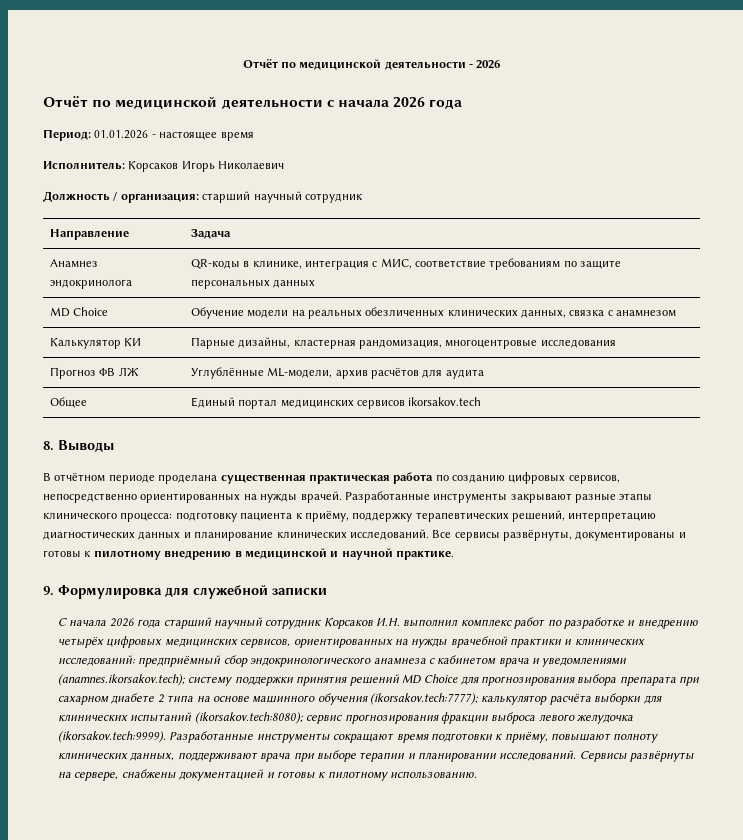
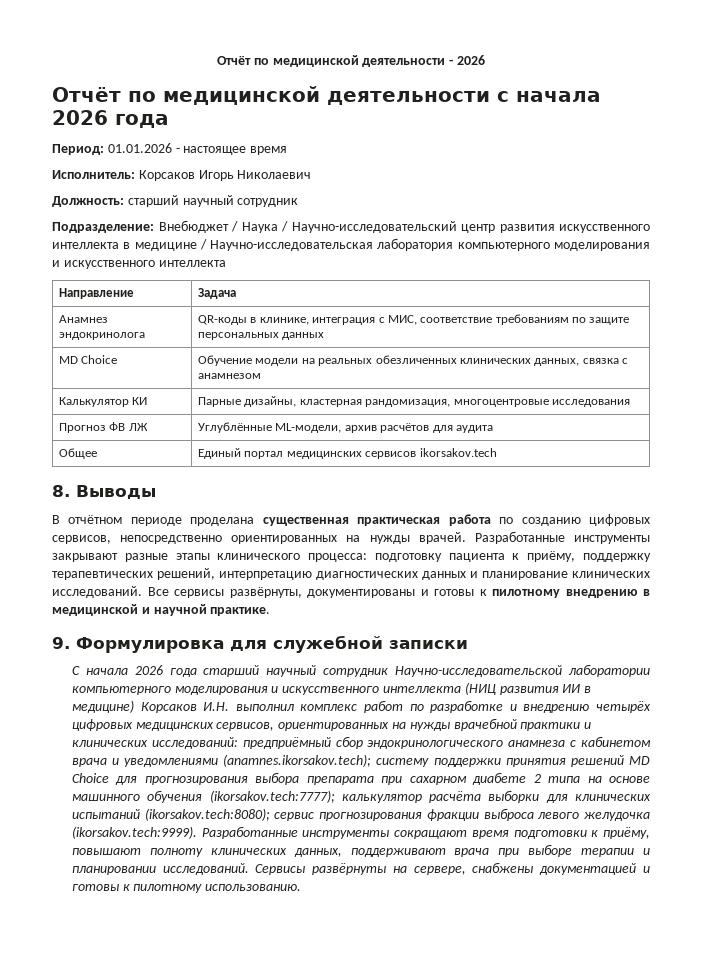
[43,191,362,203] Должность / организация: старший научный сотрудник -> [52,195,299,207] [52,220,650,233] [52,238,650,251] [52,260,226,269] Должность: старший научный сотрудник // Подразделение: Внебюджет / Наука / Научно-исследовательский центр развития искусственного интеллекта в медицине / Научно-исследовательская лаборатория компьютерного моделирования и искусственного интеллекта
(322, 624) none -> [395,664,650,677] [71,682,592,695] [71,700,134,713] Научно-исследовательской лаборатории компьютерного моделирования и искусственного интеллекта (НИЦ развития ИИ в медицине)

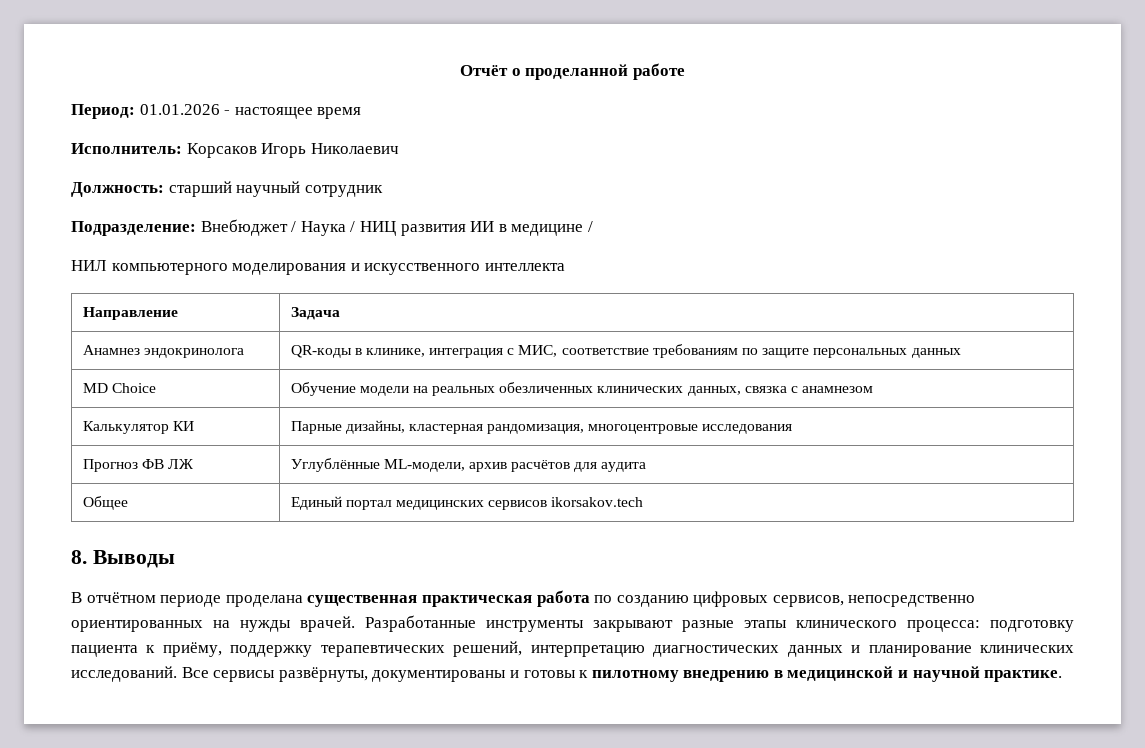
[217,55,485,67] [52,86,601,105] [52,110,169,128] Отчёт по медицинской деятельности - 2026 // Отчёт по медицинской деятельности с начала 2026 года -> [460,63,685,80] Отчёт о проделанной работе
[291,221,650,233] [52,242,119,249] Научно-исследовательский центр развития искусственного интеллекта -> [359,221,495,236] НИЦ развития ИИ
[210,238,454,251] Научно-исследовательская лаборатория -> [71,260,107,271] // НИЛ
[52,635,468,653] [71,664,650,677] [71,682,592,695] [71,700,652,713] [71,718,592,731] [71,736,652,749] [71,754,650,767] [71,772,650,785] [71,790,652,803] [71,808,650,821] [71,826,650,839] [71,844,650,857] [71,862,650,875] [71,884,302,893] // 9. Формулировка для служебной записки // С начала 2026 года старший научный сотрудник Научно-исследовательской лаборатории компьютерного моделирования и искусственного интеллекта (НИЦ развития ИИ в медицине) Корсаков И.Н. выполнил комплекс работ по разработке и внедрению четырёх цифровых медицинских сервисов, ориентированных на нужды врачебной практики и клинических исследований: предприёмный сбор эндокринологического анамнеза с кабинетом врача и уведомлениями (anamnes.ikorsakov.tech); систему поддержки принятия решений MD Choice для прогнозирования выбора препарата при сахарном диабете 2 типа на основе машинного обучения (ikorsakov.tech:7777); калькулятор расчёта выборки для клинических испытаний (ikorsakov.tech:8080); сервис прогнозирования фракции выброса левого желудочка (ikorsakov.tech:9999). Разработанные инструменты сокращают время подготовки к приёму, повышают полноту клинических данных, поддерживают врача при выборе терапии и планировании исследований. Сервисы развёрнуты на сервере, снабжены документацией и готовы к пилотному использованию. -> (1063, 676) none

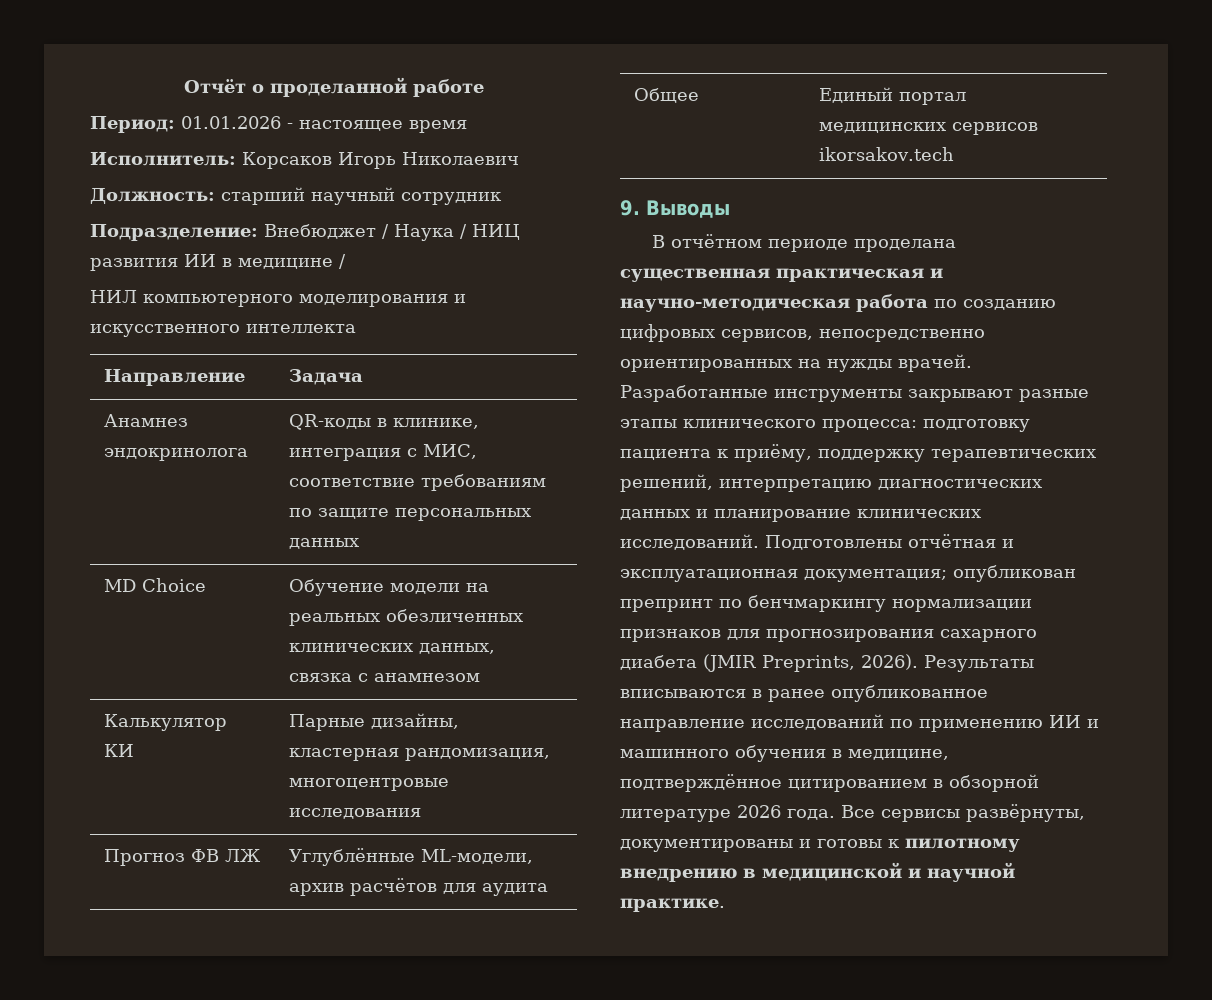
[71,550,87,564] 8. -> [620,200,640,216] 9.
(532, 601) none -> [930,268,943,278] [620,298,850,312] и научно-методическая
(177, 674) none -> [765,534,1014,550] [620,565,1076,582] [620,595,1032,612] [620,629,1037,642] [620,654,1034,672] [620,685,988,702] [620,714,1099,732] [620,745,949,762] [620,774,1039,792] [620,805,835,822] Подготовлены отчётная и эксплуатационная документация; опубликован препринт по бенчмаркингу нормализации признаков для прогнозирования сахарного диабета (JMIR Preprints, 2026). Результаты вписываются в ранее опубликованное направление исследований по применению ИИ и машинного обучения в медицине, подтверждённое цитированием в обзорной литературе 2026 года.

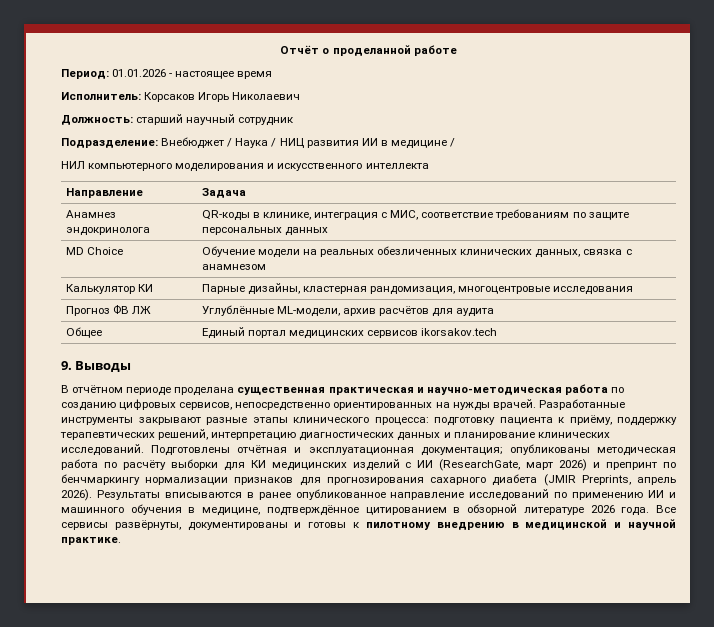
[953,565,1076,582] опубликован -> [509,444,676,456] [61,459,601,471] опубликованы методическая работа по расчёту выборки для КИ медицинских изделий с ИИ (ResearchGate, март 2026) и
(855, 663) none -> [637,477,676,485] апрель

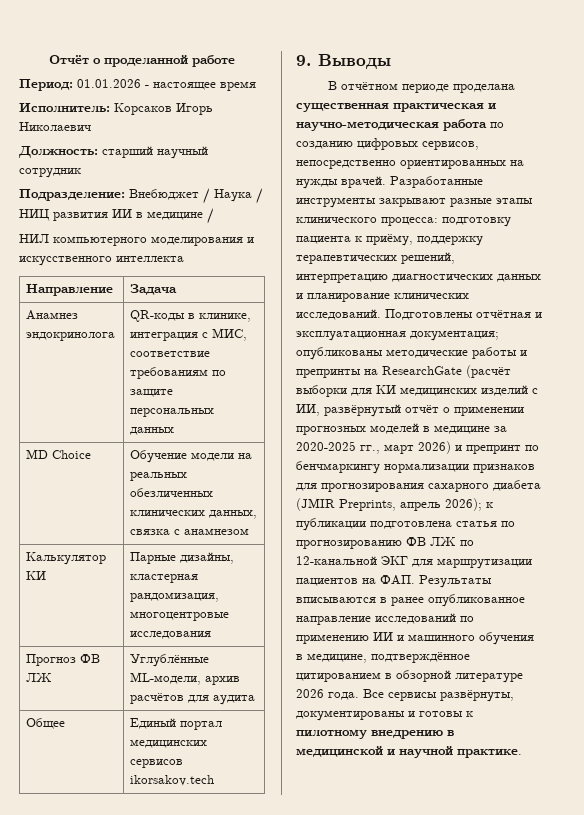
[597,447,676,456] [61,459,166,470] методическая работа по расчёту -> [386,347,527,359] [296,365,511,378] методические работы и препринты на ResearchGate (расчёт
[417,459,521,471] ИИ (ResearchGate, -> [296,404,524,417] [296,423,507,435] [296,441,380,454] ИИ, развёрнутый отчёт о применении прогнозных моделей в медицине за 2020-2025 гг.,
[61,489,92,501] 2026). -> [445,498,493,511] [296,518,515,531] [296,537,474,549] [296,556,532,569] [296,575,415,586] 2026); к публикации подготовлена статья по прогнозированию ФВ ЛЖ по 12‑канальной ЭКГ для маршрутизации пациентов на ФАП.

